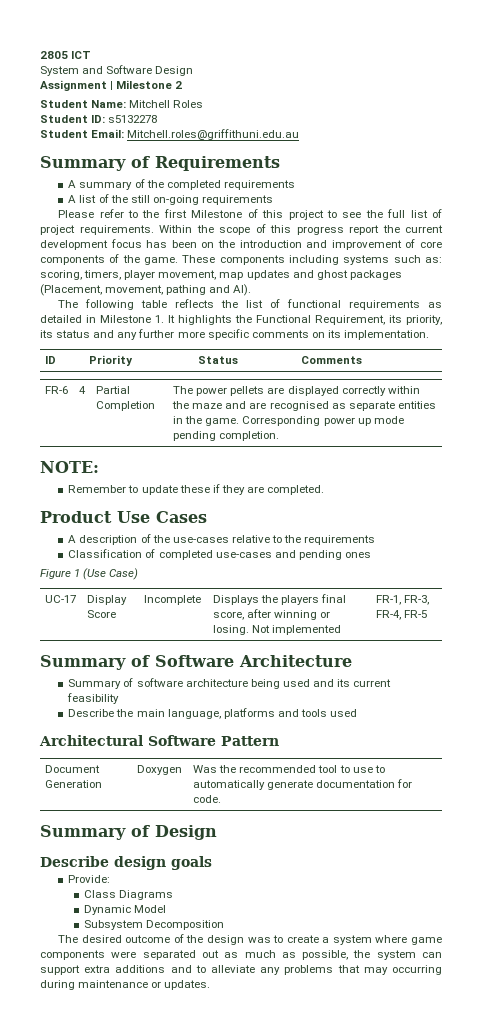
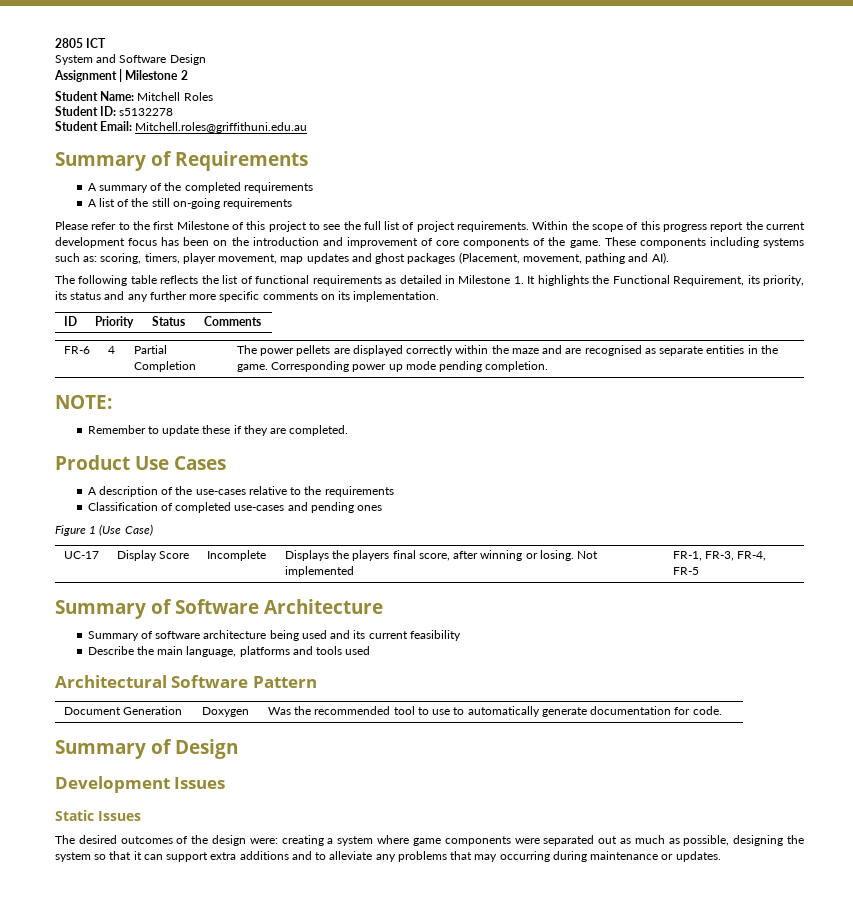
[40,856,212,870] [68,875,111,883] [84,890,174,900] [84,905,167,915] [84,920,225,930] Describe design goals // Provide: // Class Diagrams // Dynamic Model // Subsystem Decomposition -> [55,776,226,793] [55,810,141,821] Development Issues // Static Issues
[125,935,171,943] outcome -> [120,836,173,844] outcomes
[247,935,319,943] was to create -> [249,835,324,846] were: creating
(349, 955) none -> [733,835,784,846] designing
(416, 955) none -> [94,851,142,860] so that it

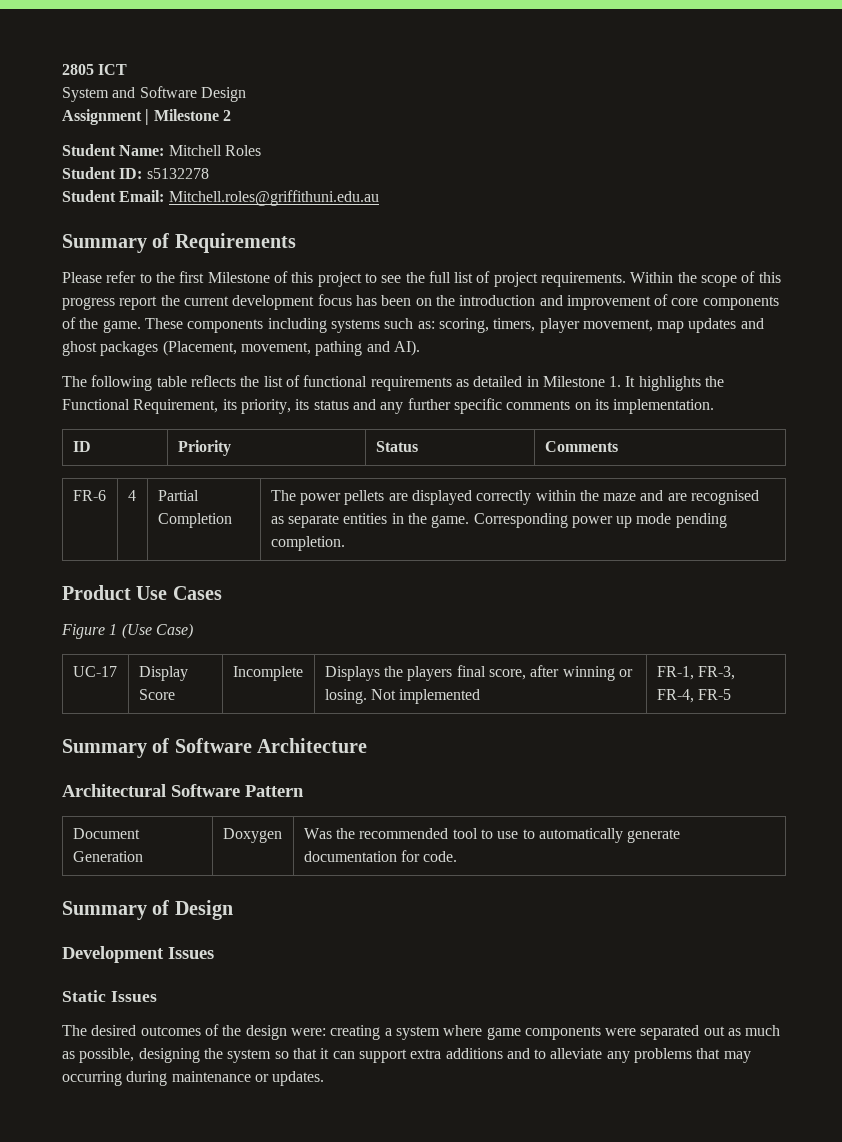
[87,182,313,193] [87,198,293,209] // A summary of the completed requirements // A list of the still on-going requirements -> (296, 243) none
[189,294,217,300] more -> (451, 404) none
[55,395,112,409] [87,425,349,436] [55,455,227,470] [87,486,394,497] [87,502,383,513] NOTE: // Remember to update these if they are completed. // Product Use Cases // A description of the use-cases relative to the requirements // Classification of completed use-cases and pending ones -> [62,585,222,600] Product Use Cases
[87,630,461,641] [87,646,371,657] // Summary of software architecture being used and its current feasibility // Describe the main language, platforms and tools used -> (368, 745) none

